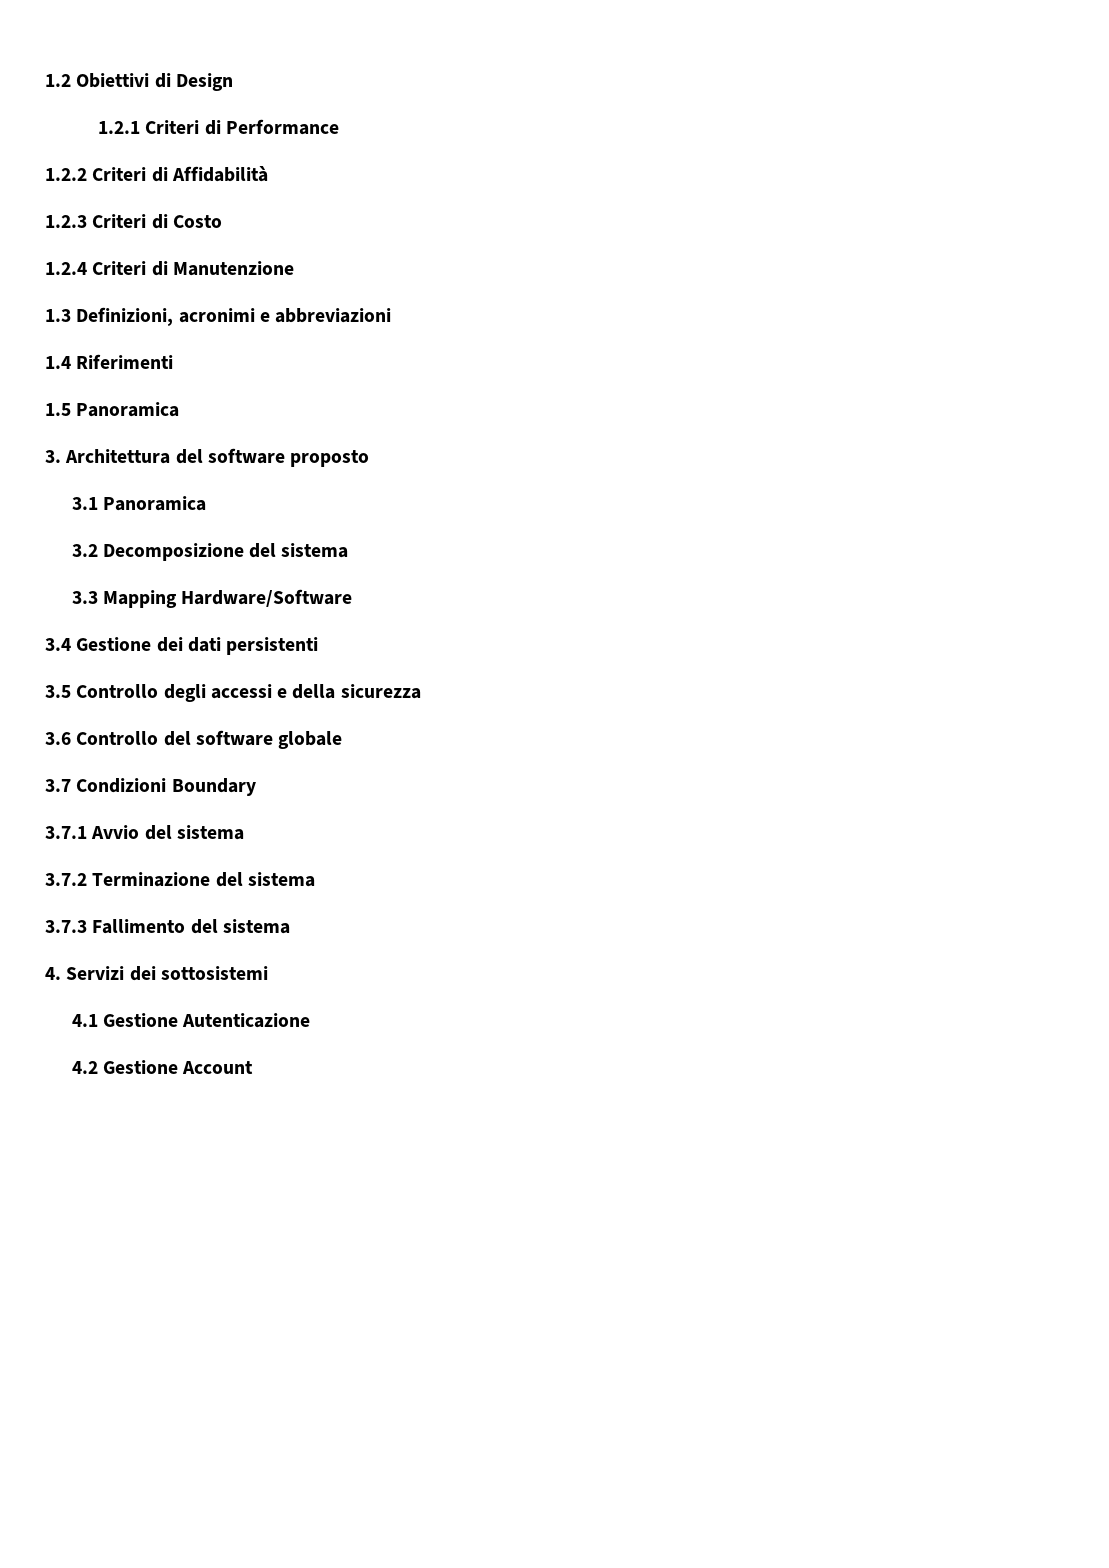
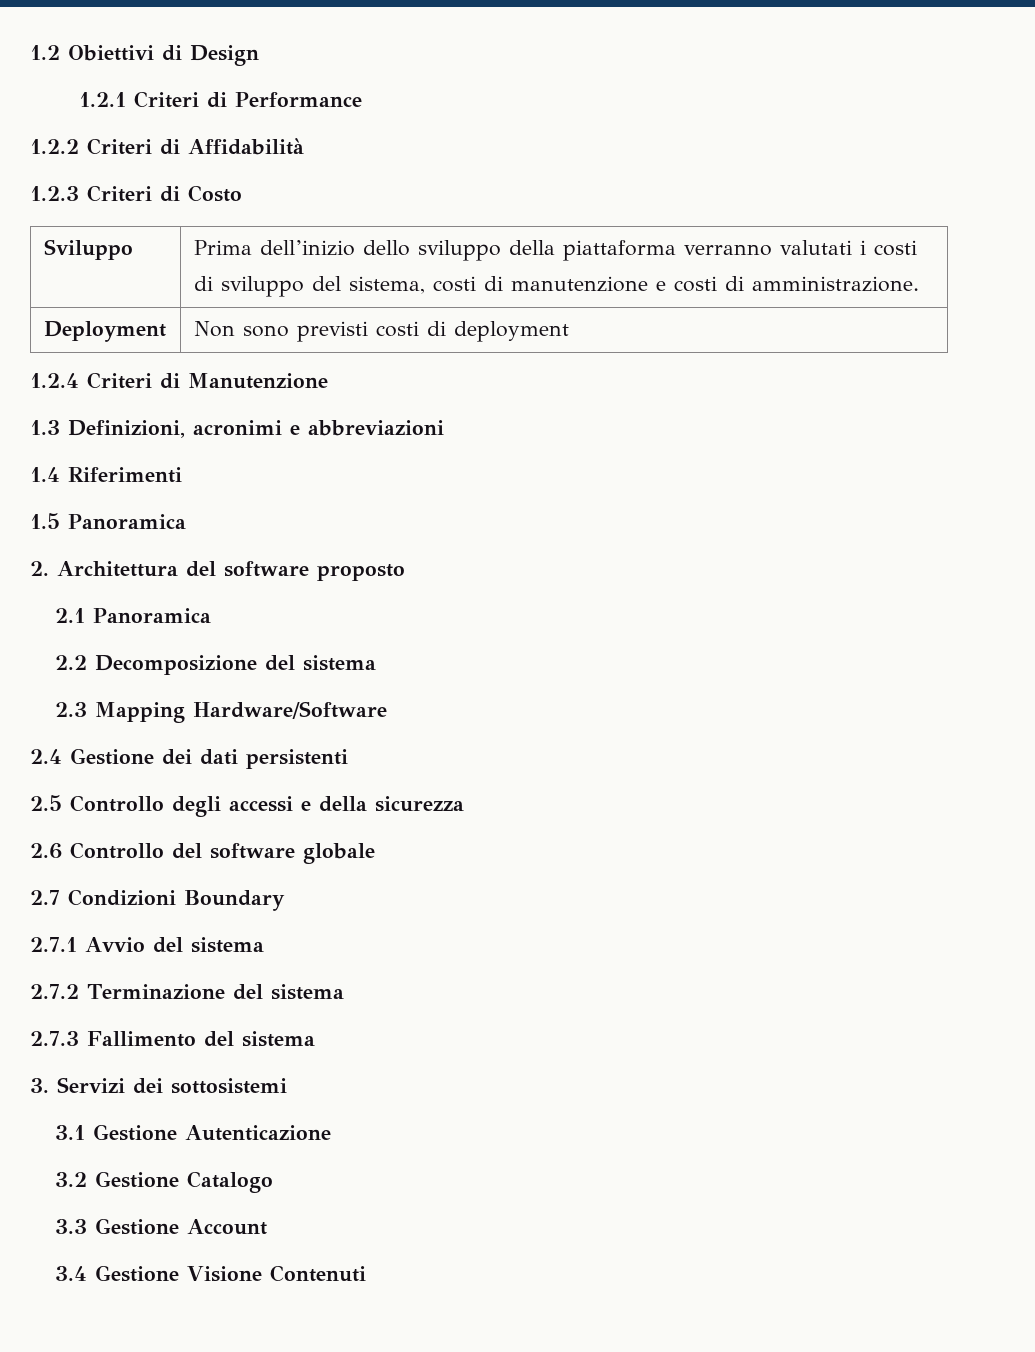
(222, 221) none -> [43,239,133,260] [193,240,917,261] [193,276,919,297] [43,321,166,342] [193,321,569,342] // Sviluppo | Prima dell’inizio dello sviluppo della piattaforma verranno valutati i costi di sviluppo del sistema, costi di manutenzione e costi di amministrazione. // Deployment | Non sono previsti costi di deployment
[45,450,61,463] 3. -> [30,561,49,576] 2.
[71,496,206,511] [71,544,98,557] 3.1 Panoramica // 3.2 -> [54,608,211,623] [54,655,87,670] 2.1 Panoramica // 2.2
[71,591,98,604] 3.3 -> [54,702,87,717] 2.3
[45,638,71,651] 3.4 -> [30,749,62,764] 2.4
[45,685,71,698] 3.5 -> [30,795,62,811] 2.5
[45,732,71,745] 3.6 -> [30,843,62,859] 2.6
[45,779,71,792] 3.7 -> [30,890,60,905] 2.7
[45,826,87,839] 3.7.1 -> [30,937,77,952] 2.7.1
[45,873,87,886] 3.7.2 -> [30,984,79,999] 2.7.2
[45,920,87,933] 3.7.3 -> [30,1031,79,1046] 2.7.3
[45,967,61,980] 4. -> [30,1078,49,1093] 3.
[71,1014,98,1027] 4.1 -> [54,1125,85,1140] 3.1
[71,1060,254,1074] 4.2 Gestione Account -> [54,1171,273,1193] [54,1218,267,1235] [54,1265,366,1282] 3.2 Gestione Catalogo // 3.3 Gestione Account // 3.4 Gestione Visione Contenuti

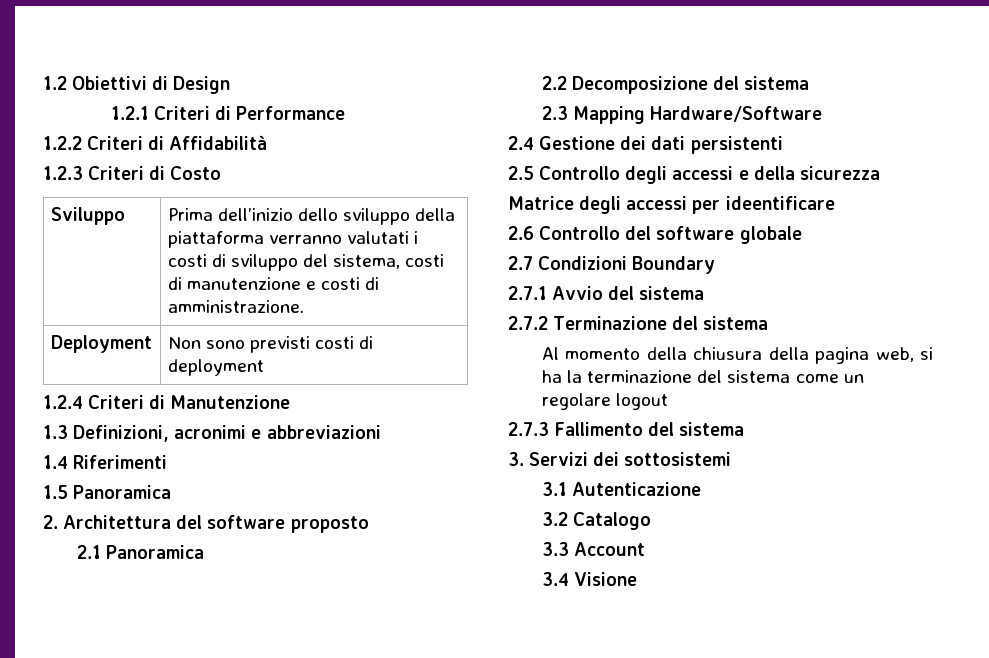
(464, 804) none -> [508,196,835,214] // Matrice degli accessi per ideentificare
(344, 992) none -> [541,347,933,364] [541,370,864,383] [541,393,669,410] // Al momento della chiusura della pagina web, si ha la terminazione del sistema come un regolare logout
[92,1124,177,1141] Gestione -> (567, 489) none
[94,1171,179,1188] Gestione -> (568, 519) none
[94,1218,179,1235] Gestione -> (569, 549) none
[94,1265,366,1282] Gestione Visione Contenuti -> [574,572,638,586] Visione

